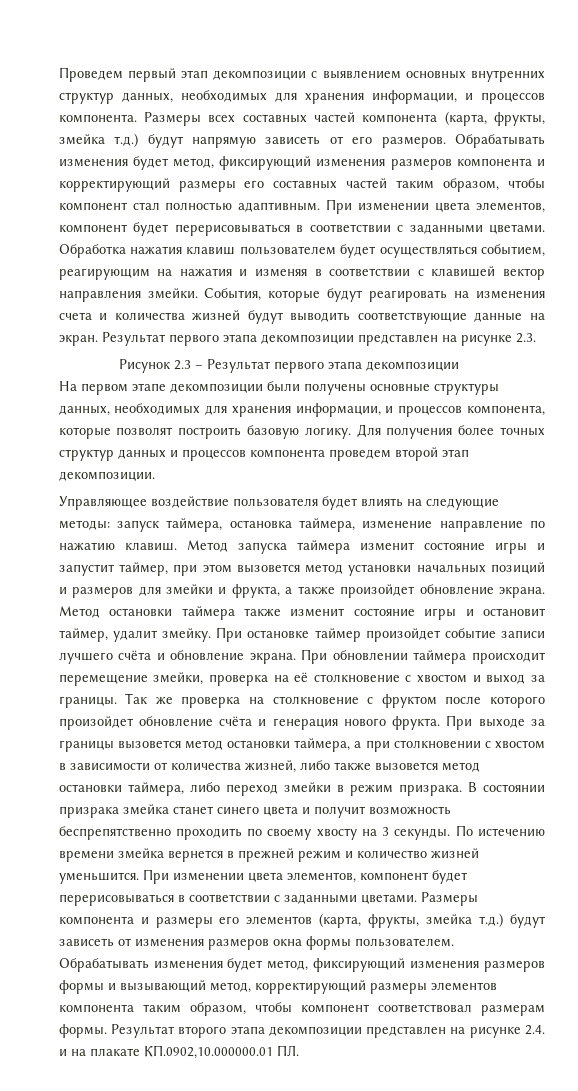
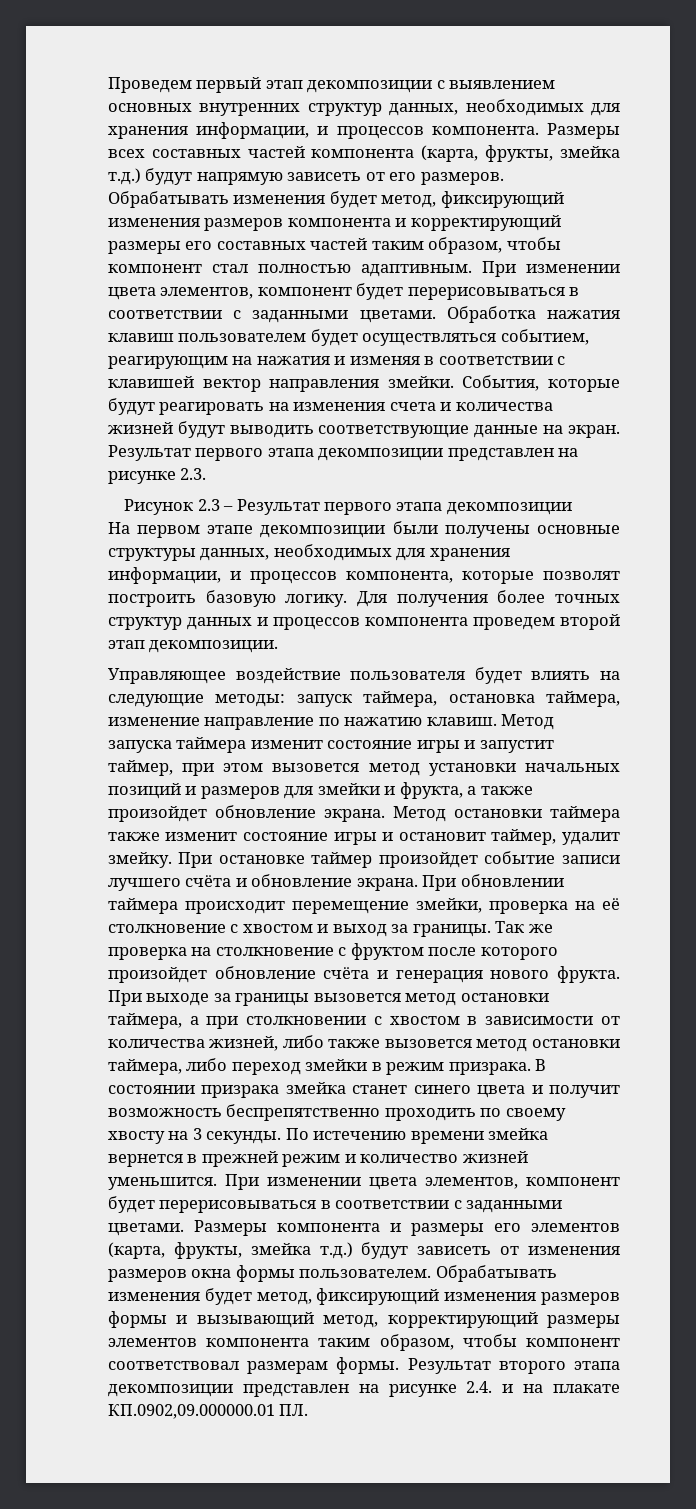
[143,1045,273,1059] КП.0902,10.000000.01 -> [107,1404,275,1419] КП.0902,09.000000.01

